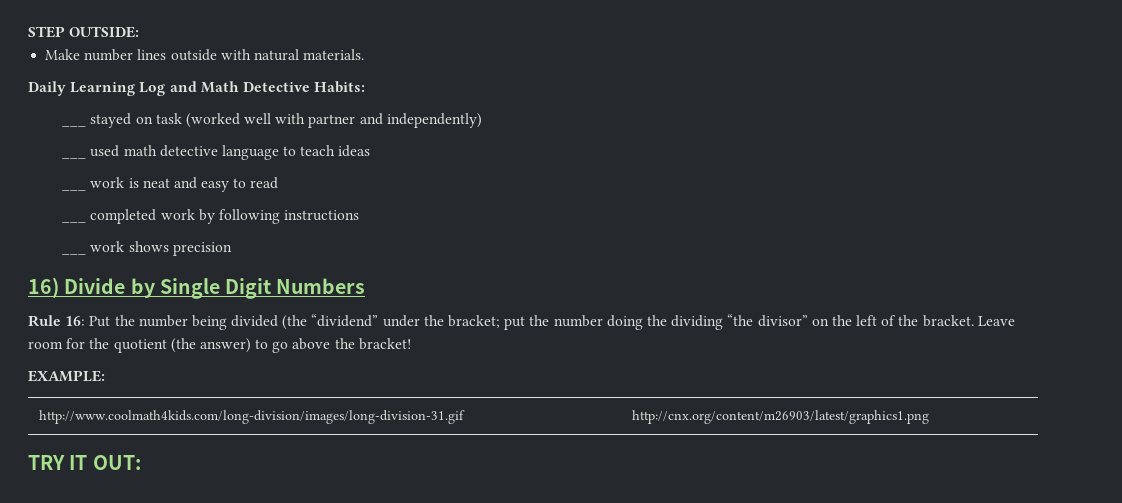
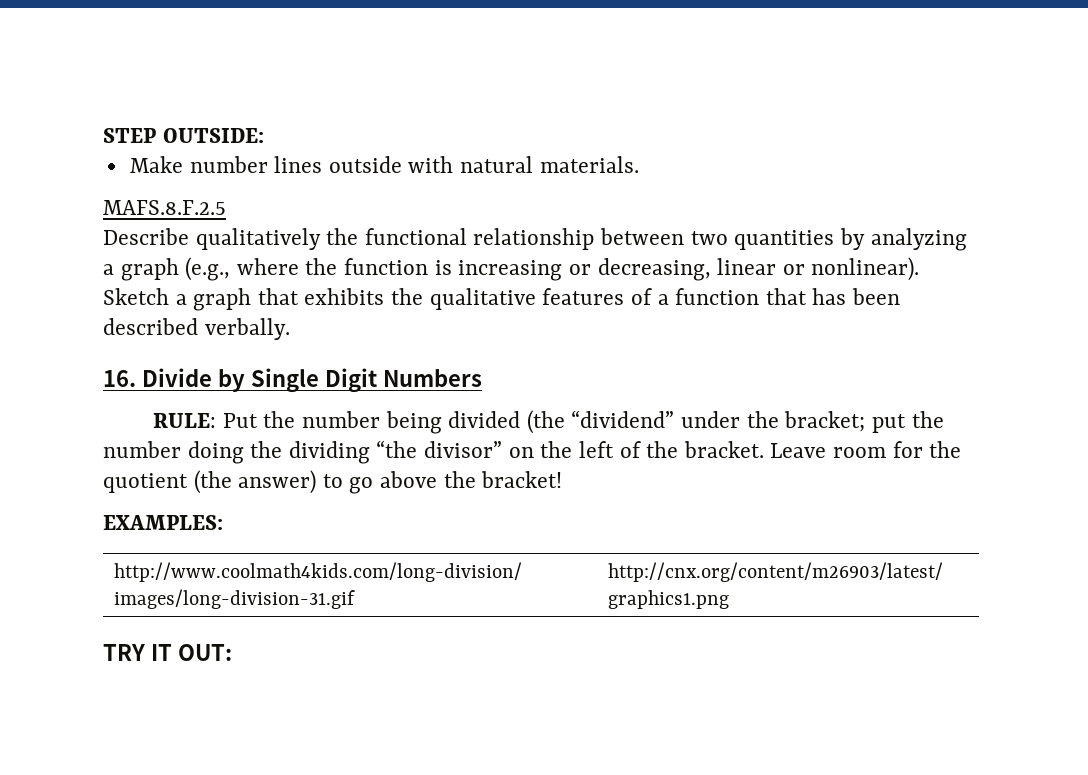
[28,81,366,96] [62,113,482,128] [62,145,371,160] [62,188,87,191] [90,177,279,192] [62,209,360,224] [62,252,87,255] [90,241,232,256] [28,277,59,298] Daily Learning Log and Math Detective Habits: // ___ stayed on task (worked well with partner and independently) // ___ used math detective language to teach ideas // ___ work is neat and easy to read // ___ completed work by following instructions // ___ work shows precision // 16) -> [103,200,226,215] [103,228,967,251] [103,257,920,281] [103,288,900,311] [103,318,290,340] [103,370,136,387] MAFS.8.F.2.5 // Describe qualitatively the functional relationship between two quantities by analyzing a graph (e.g., where the function is increasing or decreasing, linear or nonlinear). Sketch a graph that exhibits the qualitative features of a function that has been described verbally. // 16.
[28,315,86,327] Rule 16: -> [153,413,217,428] RULE:
[28,370,105,382] EXAMPLE: -> [103,515,223,530] EXAMPLES:

